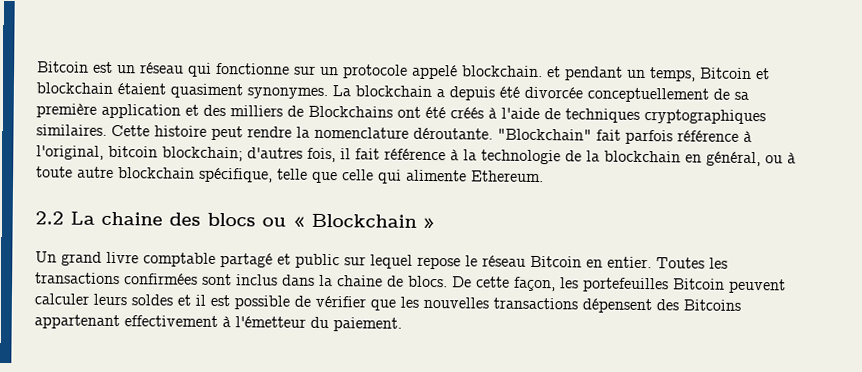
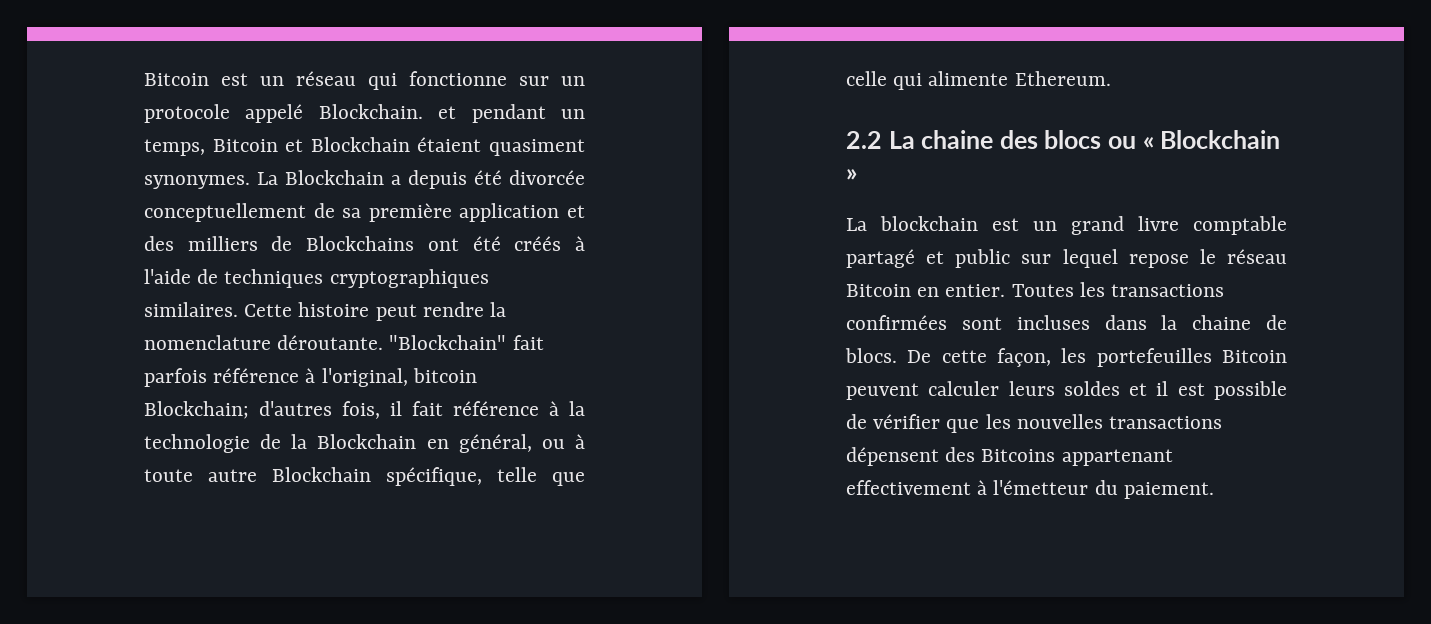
[462,65,543,78] blockchain. -> [318,104,423,119] Blockchain.
[36,82,113,94] blockchain -> [310,137,410,152] Blockchain
[355,85,432,98] blockchain -> [285,170,384,185] Blockchain
[162,146,243,162] blockchain; -> [144,401,249,419] Blockchain;
[604,150,681,163] blockchain -> [317,434,417,449] Blockchain
[118,167,195,179] blockchain -> [272,467,371,482] Blockchain
[35,251,57,263] Un -> [846,216,1057,231] La blockchain est un
[236,274,278,286] inclus -> [1016,315,1090,330] incluses

